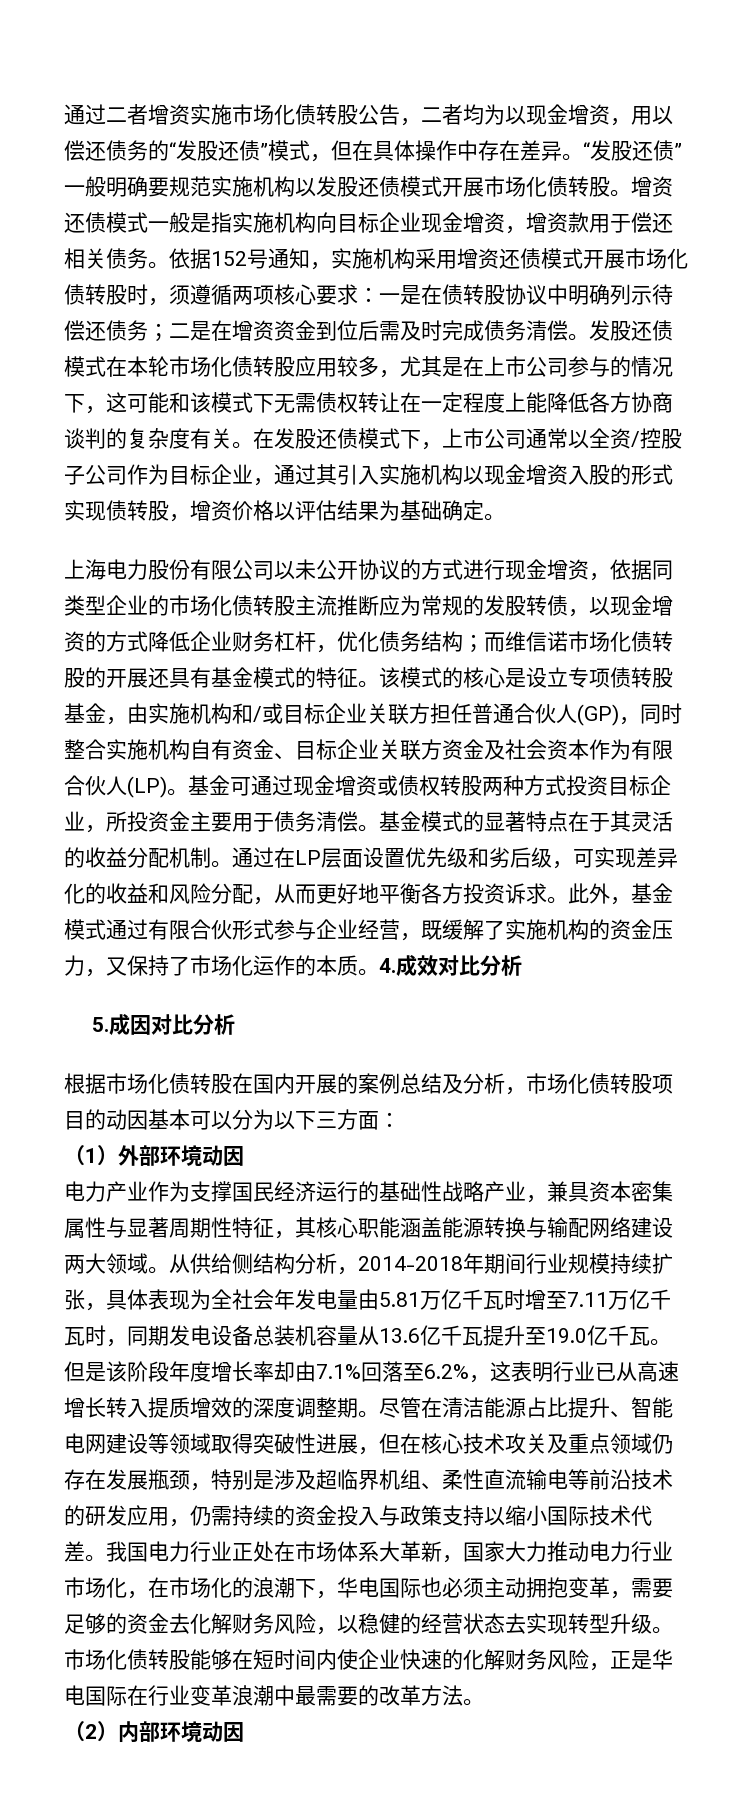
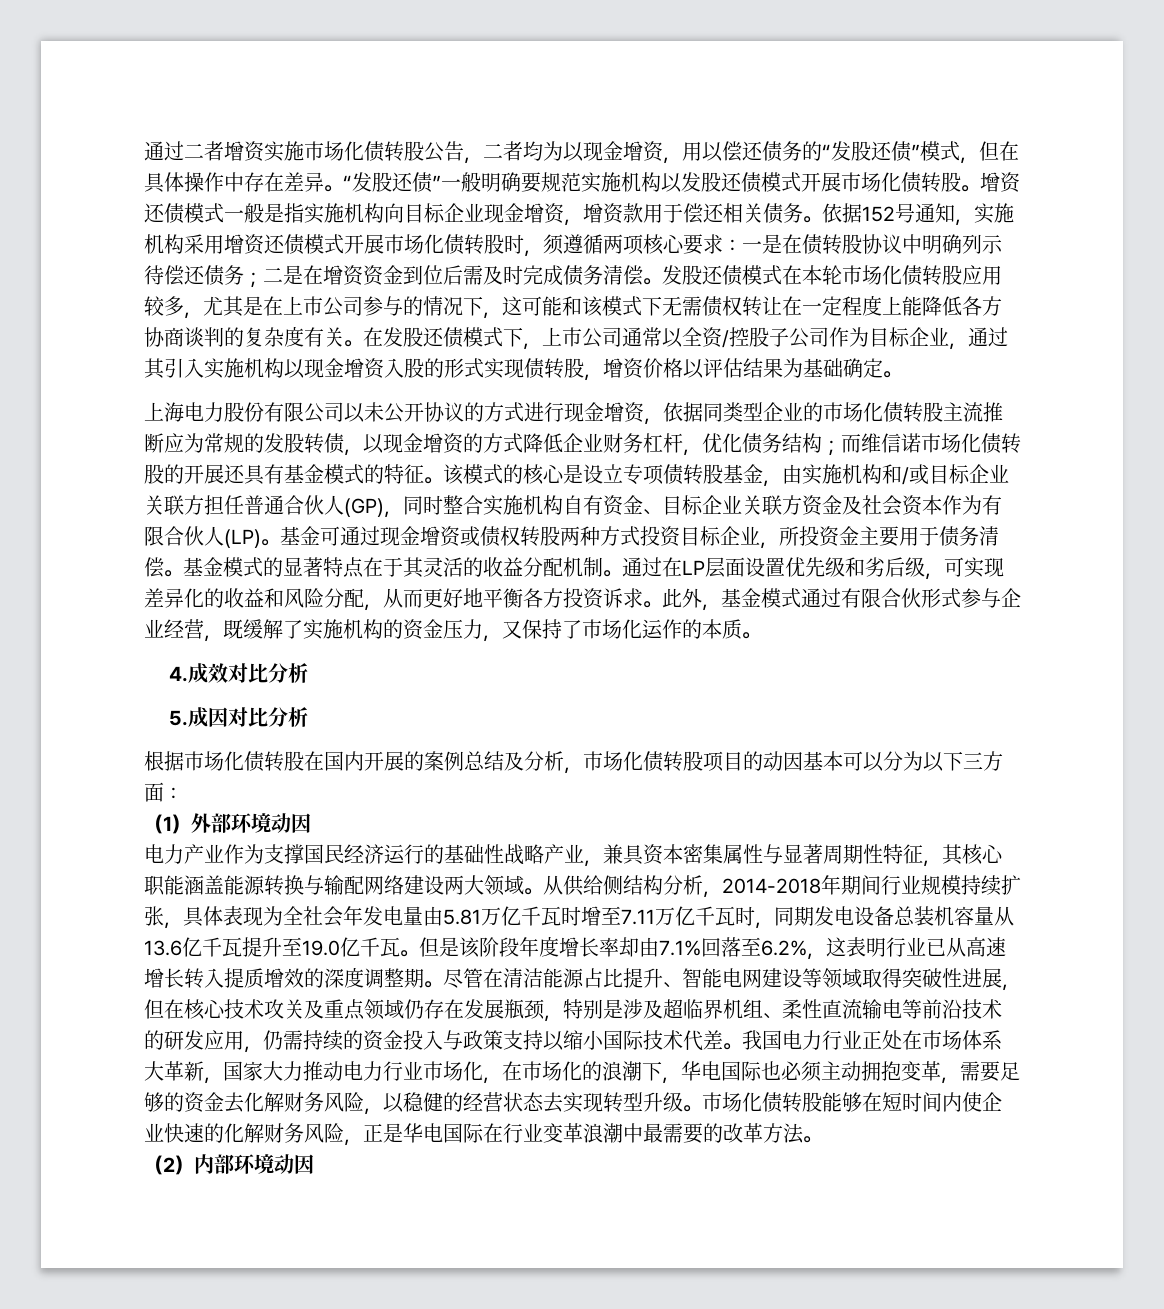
(379, 972) none -> (761, 635) //

